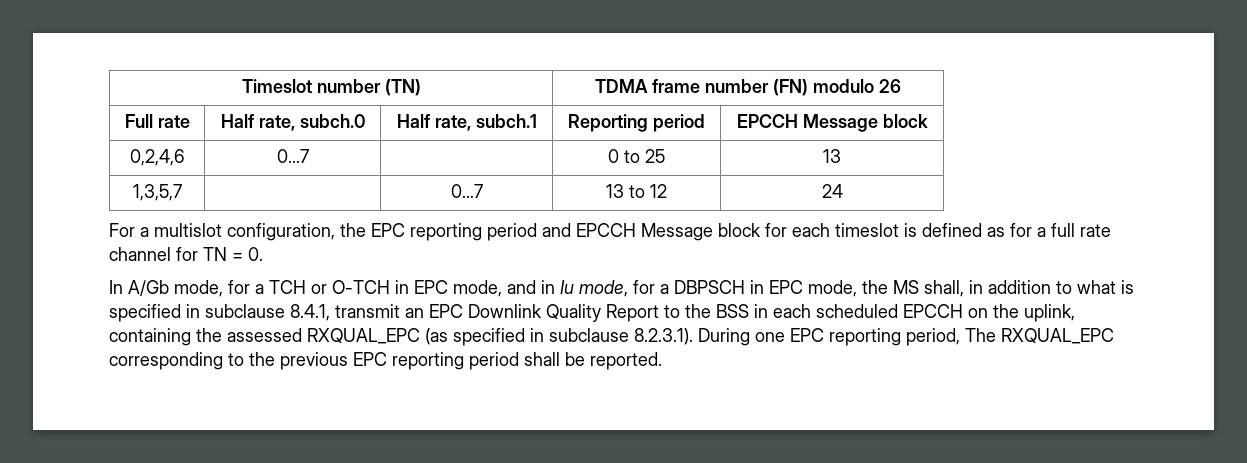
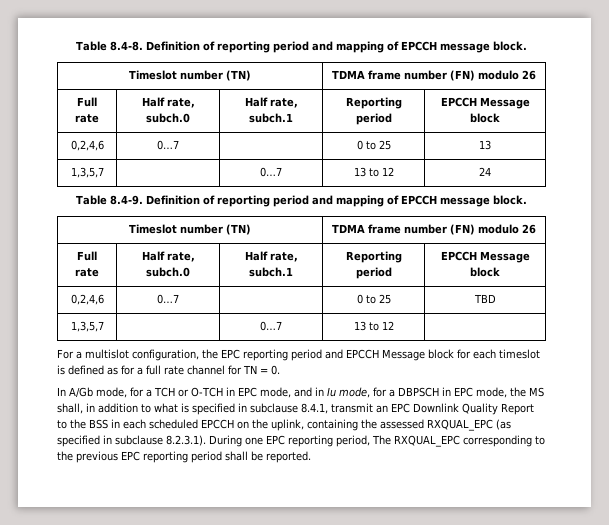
(241, 86) none -> [76,41,527,53] Table 8.4-8. Definition of reporting period and mapping of EPCCH message block. //
(843, 191) none -> [76,195,527,207] [129,224,251,235] [332,224,536,235] [77,251,97,261] [75,268,99,277] [141,251,195,262] [146,267,190,277] [244,251,298,262] [249,267,293,277] [345,251,402,263] [355,267,392,279] [440,251,530,263] [470,267,500,277] [70,294,104,305] [157,294,179,304] [356,294,391,304] [473,294,496,303] [70,321,104,332] [260,321,282,331] [353,321,394,331] // Table 8.4-9. Definition of reporting period and mapping of EPCCH message block. // Timeslot number (TN) | TDMA frame number (FN) modulo 26 // Full rate | Half rate, subch.0 | Half rate, subch.1 | Reporting period | EPCCH Message block // 0,2,4,6 | 0…7 | | 0 to 25 | TBD // 1,3,5,7 | | 0…7 | 13 to 12 |

